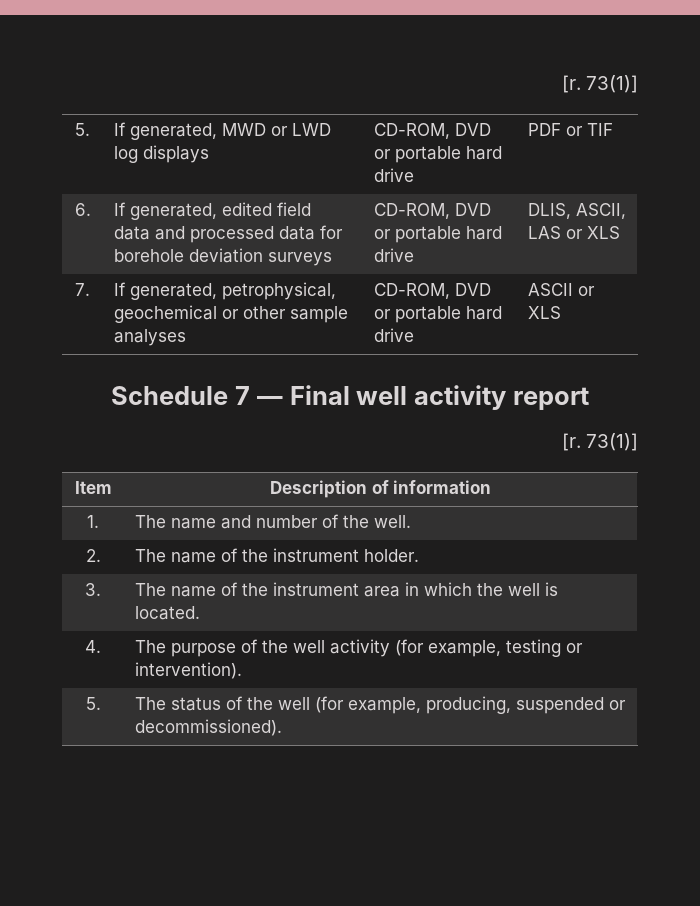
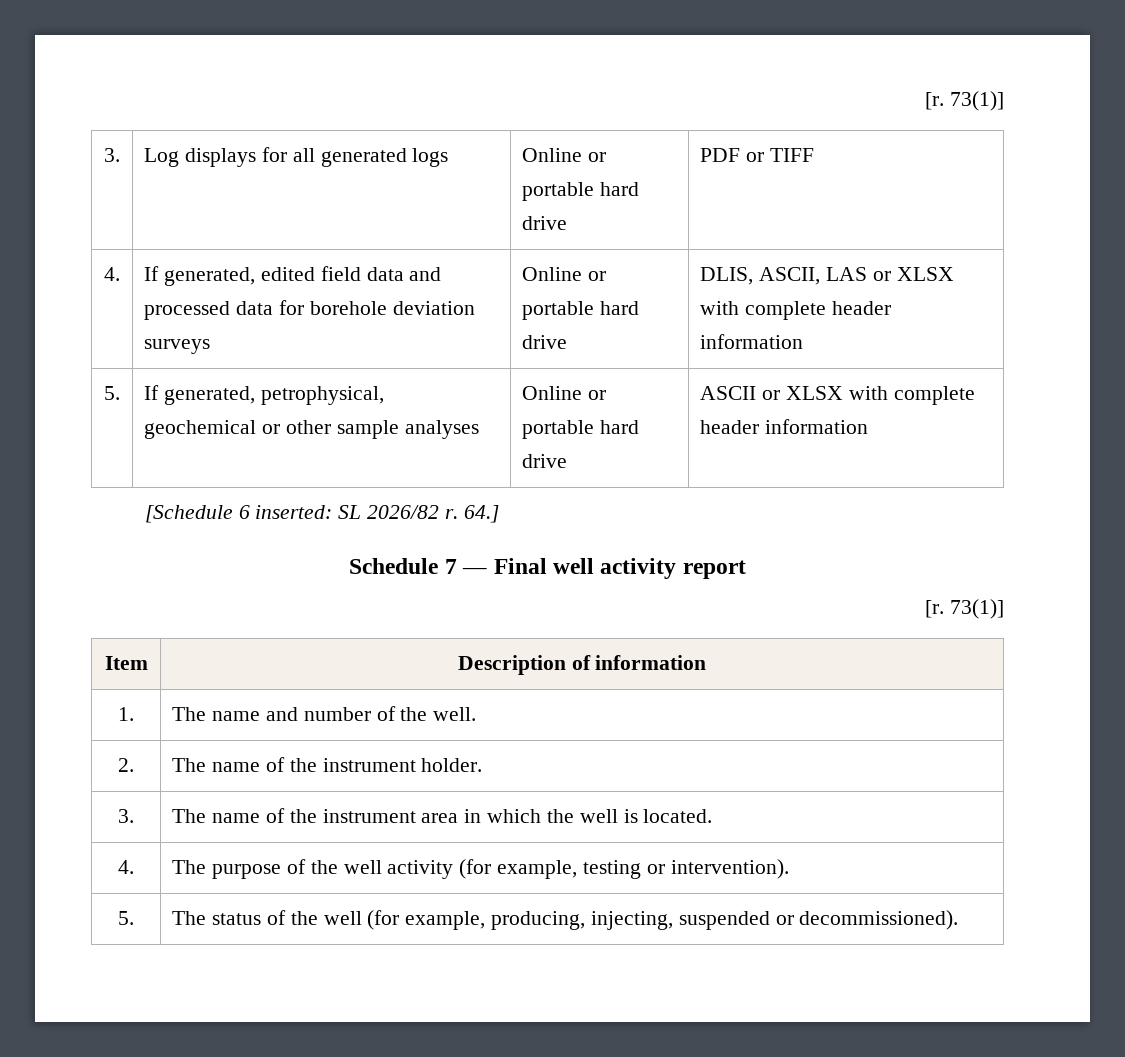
[561,75,638,93] [75,123,90,136] [113,122,331,140] [113,145,209,163] [373,123,491,139] [r. 73(1)] // 5. | If generated, MWD or LWD log displays | CD-ROM, DVD -> [925,91,1004,111] [104,148,120,162] [144,147,449,167] [522,148,583,162] [r. 73(1)] // 3. | Log displays for all generated logs | Online
[586,123,613,136] [74,203,91,216] TIF // 6. -> [770,148,815,162] [104,267,120,281] TIFF // 4.
[373,203,491,219] CD-ROM, DVD -> [522,267,583,281] Online
[586,226,620,239] [75,283,90,296] XLS // 7. -> [896,267,954,281] [700,301,892,320] [700,334,804,349] [104,386,120,400] XLSX with complete header information // 5.
[373,283,491,299] CD-ROM, DVD -> [522,386,583,400] Online
[527,306,561,319] XLS -> [786,386,975,405] [700,419,869,434] [144,505,499,523] XLSX with complete header information // [Schedule 6 inserted: SL 2026/82 r. 64.]
(511, 705) none -> [590,911,673,930] injecting,

